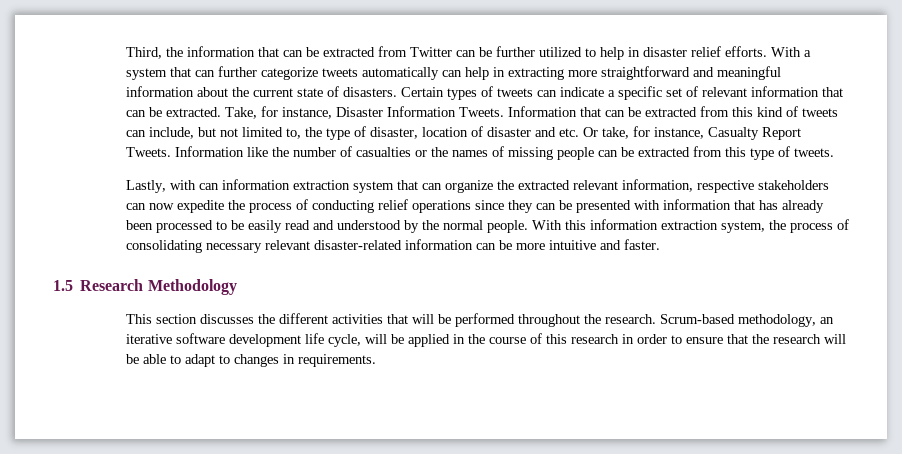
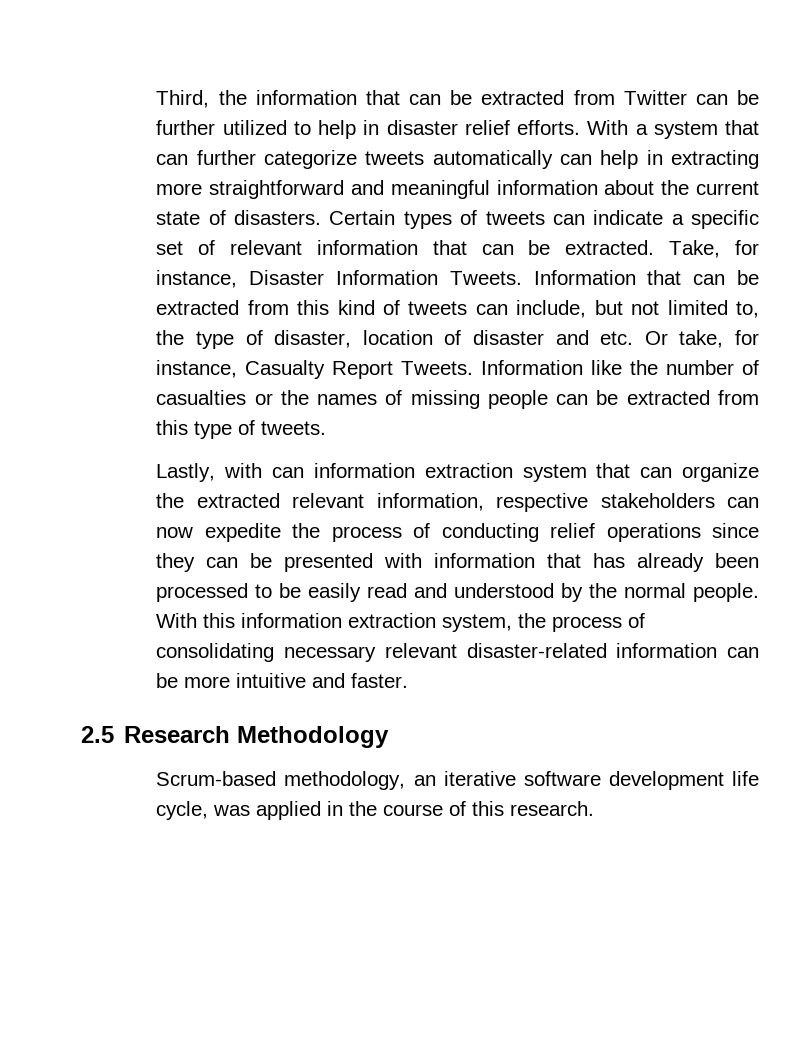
[53,280,73,291] 1.5 -> [81,726,114,743] 2.5
[125,313,656,327] This section discusses the different activities that will be performed throughout the research. -> (390, 737) none
[364,334,404,344] will be -> [213,805,251,816] was
[570,334,846,344] [125,354,376,367] research in order to ensure that the research will be able to adapt to changes in requirements. -> [510,801,595,816] research.

